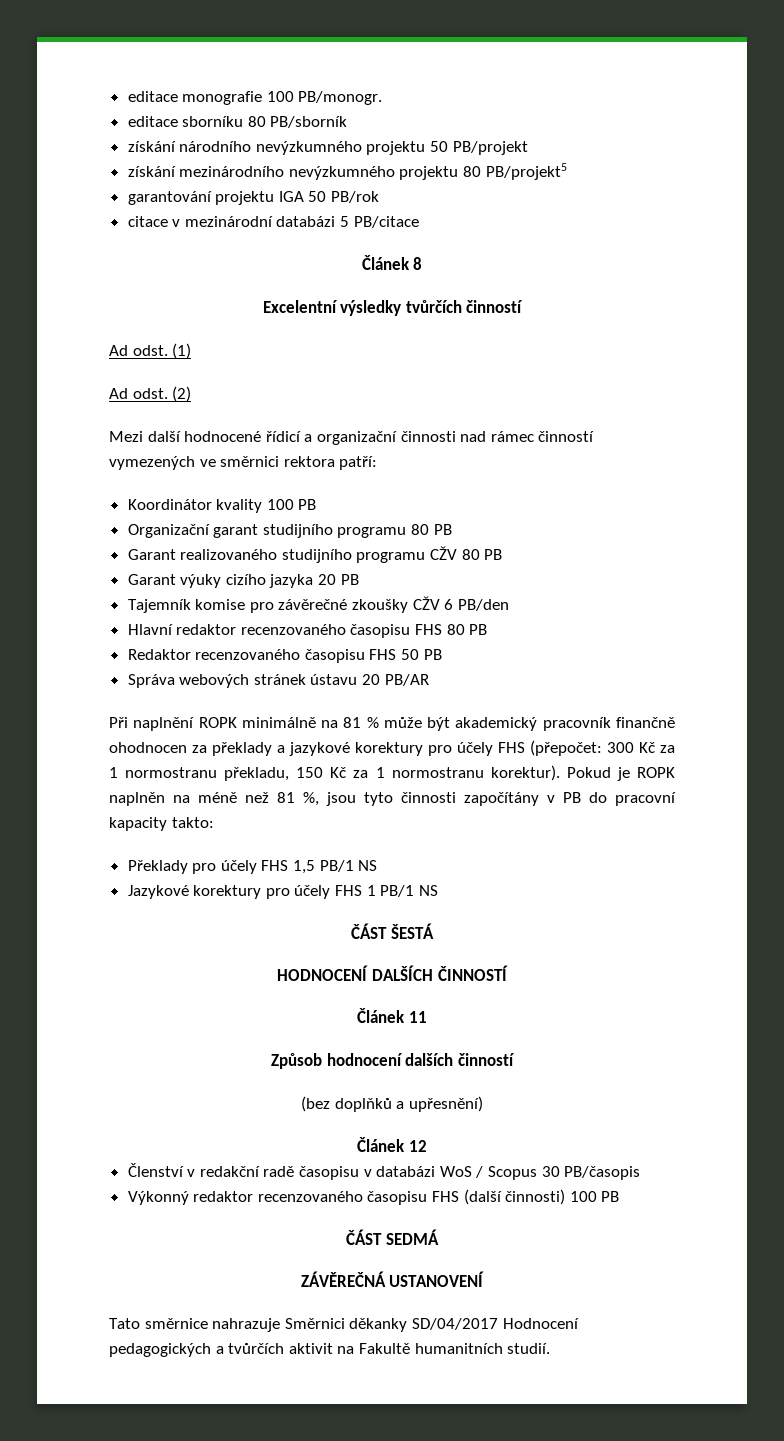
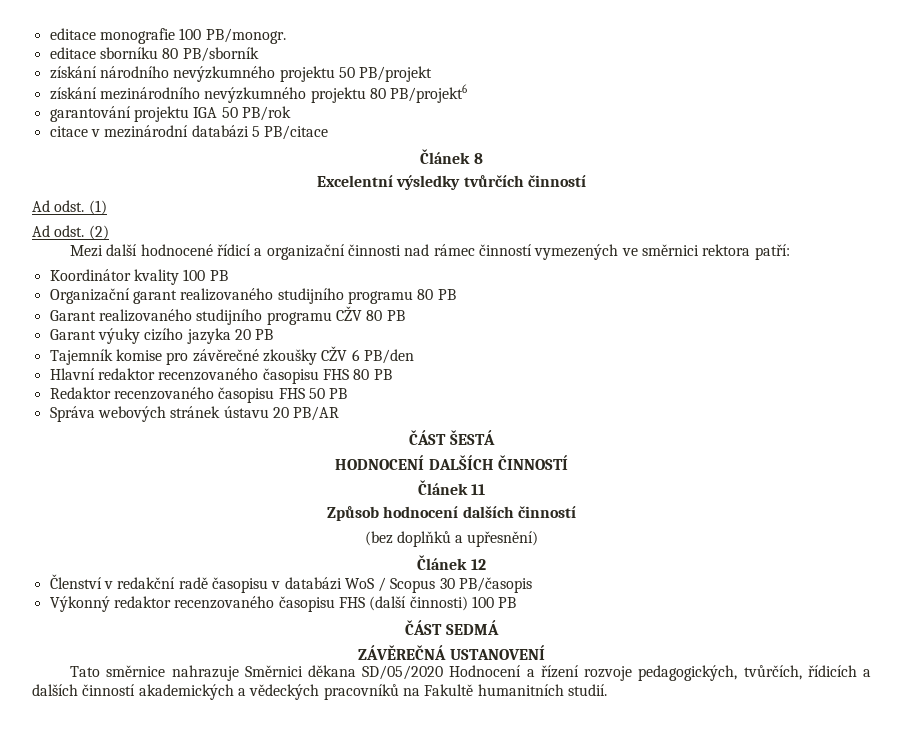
[485,163,567,180] PB/projekt5 -> [390,84,468,103] PB/projekt6
(259, 531) none -> [180,288,274,301] realizovaného
[109,717,675,731] [109,740,675,756] [109,765,675,781] [109,792,676,806] [109,817,214,831] [127,860,378,874] [127,885,438,899] // Při naplnění ROPK minimálně na 81 % může být akademický pracovník finančně ohodnocen za překlady a jazykové korektury pro účely FHS (přepočet: 300 Kč za 1 normostranu překladu, 150 Kč za 1 normostranu korektur). Pokud je ROPK naplněn na méně než 81 %, jsou tyto činnosti započítány v PB do pracovní kapacity takto: // Překlady pro účely FHS 1,5 PB/1 NS // Jazykové korektury pro účely FHS 1 PB/1 NS -> (340, 413) none
[349,1318,579,1332] [109,1343,333,1357] děkanky SD/04/2017 Hodnocení pedagogických a tvůrčích aktivit -> [308,665,872,681] [32,684,399,700] děkana SD/05/2020 Hodnocení a řízení rozvoje pedagogických, tvůrčích, řídicích a dalších činností akademických a vědeckých pracovníků

